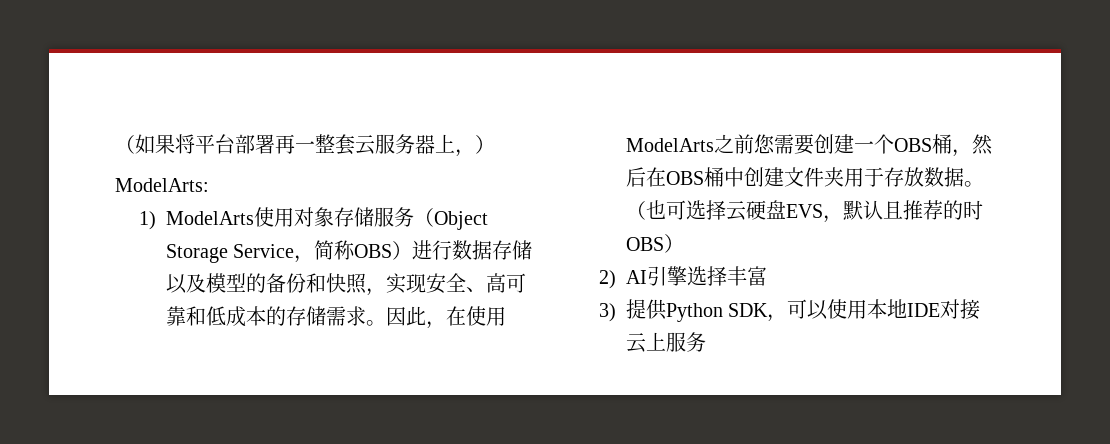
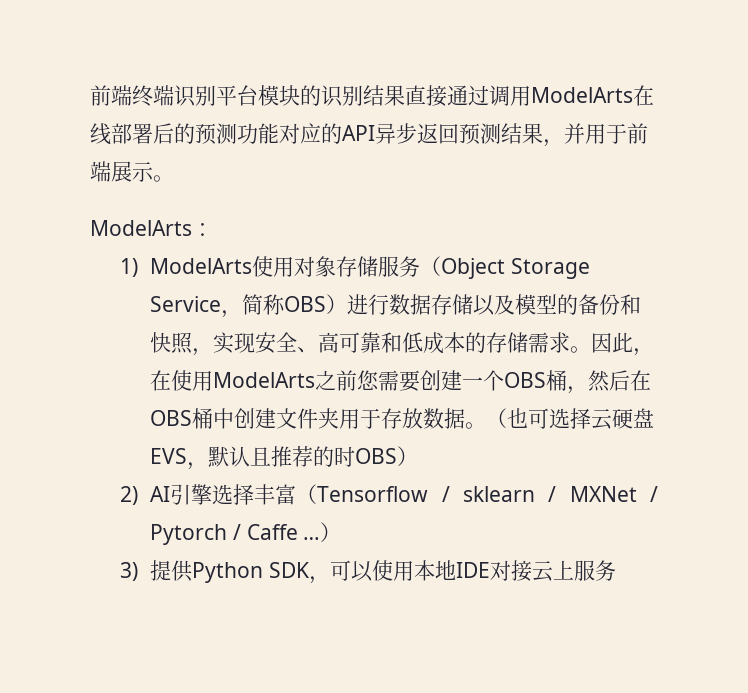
[115,134,495,157] [115,178,209,192] （如果将平台部署再一整套云服务器上，） // ModelArts: -> [90,85,654,107] [90,123,648,147] [90,161,174,182] [90,220,213,236] 前端终端识别平台模块的识别结果直接通过调用ModelArts在线部署后的预测功能对应的API异步返回预测结果，并用于前端展示。 // ModelArts：
(767, 276) none -> [296,484,658,504] [150,522,342,545] （Tensorflow / sklearn / MXNet / Pytorch / Caffe …）

